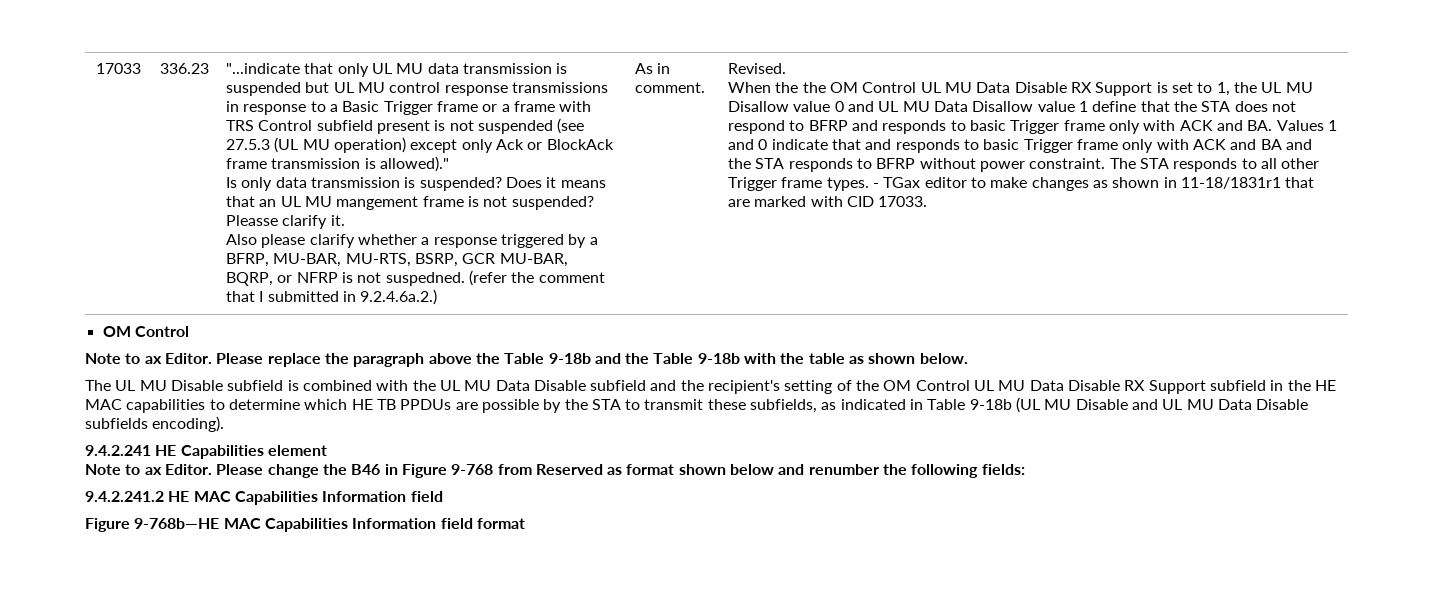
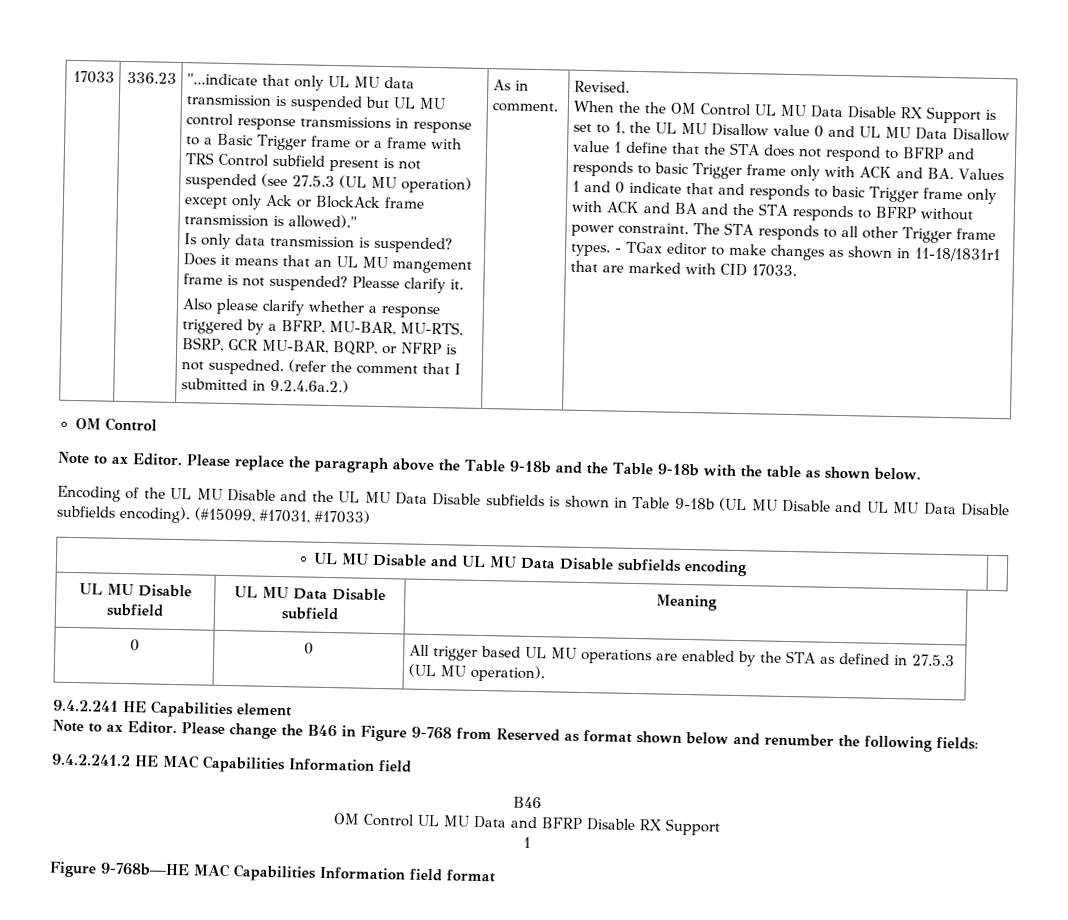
[85,380,409,391] The UL MU Disable subfield is combined with -> [57,485,308,502] Encoding of the UL MU Disable and
[590,380,1336,394] [85,399,906,413] subfield and the recipient's setting of the OM Control UL MU Data Disable RX Support subfield in the HE MAC capabilities to determine which HE TB PPDUs are possible by the STA to transmit these subfields, as indicated -> [485,494,610,509] subfields is shown
(225, 424) none -> [194,507,370,524] [313,552,749,577] [79,583,192,598] [106,603,164,617] [234,586,386,602] [280,607,339,621] [655,594,718,611] [129,639,140,652] [304,642,314,655] [409,644,956,667] [408,663,546,683] (#15099, #17031, #17033) // UL MU Disable and UL MU Data Disable subfields encoding | // UL MU Disable subfield | UL MU Data Disable subfield | Meaning // 0 | 0 | All trigger based UL MU operations are enabled by the STA as defined in 27.5.3 (UL MU operation).
(443, 496) none -> [513,796,542,809] [333,813,721,836] [522,836,531,849] // B46 // OM Control UL MU Data and BFRP Disable RX Support // 1

